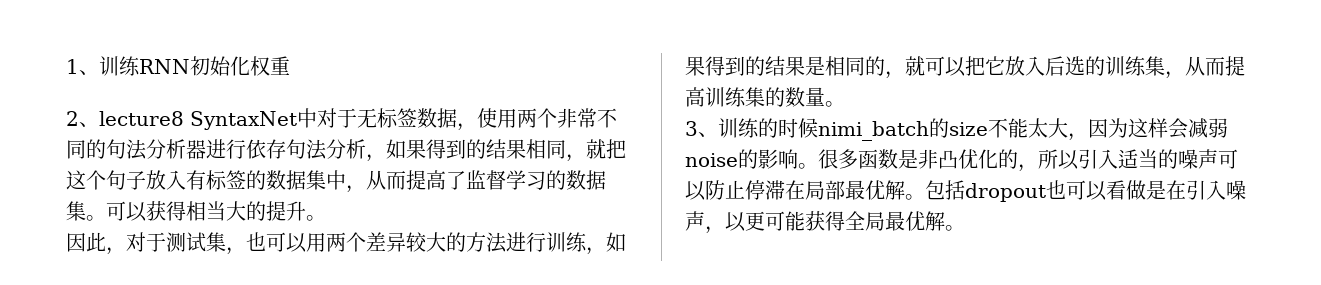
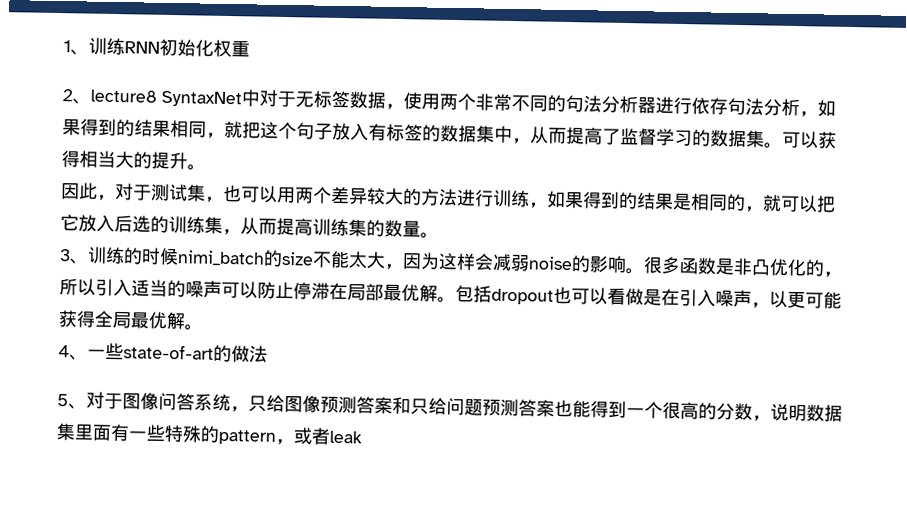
(965, 228) none -> [58,342,268,363] [57,391,843,422] [56,423,362,446] // 4、一些state-of-art的做法 // 5、对于图像问答系统，只给图像预测答案和只给问题预测答案也能得到一个很高的分数，说明数据集里面有一些特殊的pattern，或者leak

